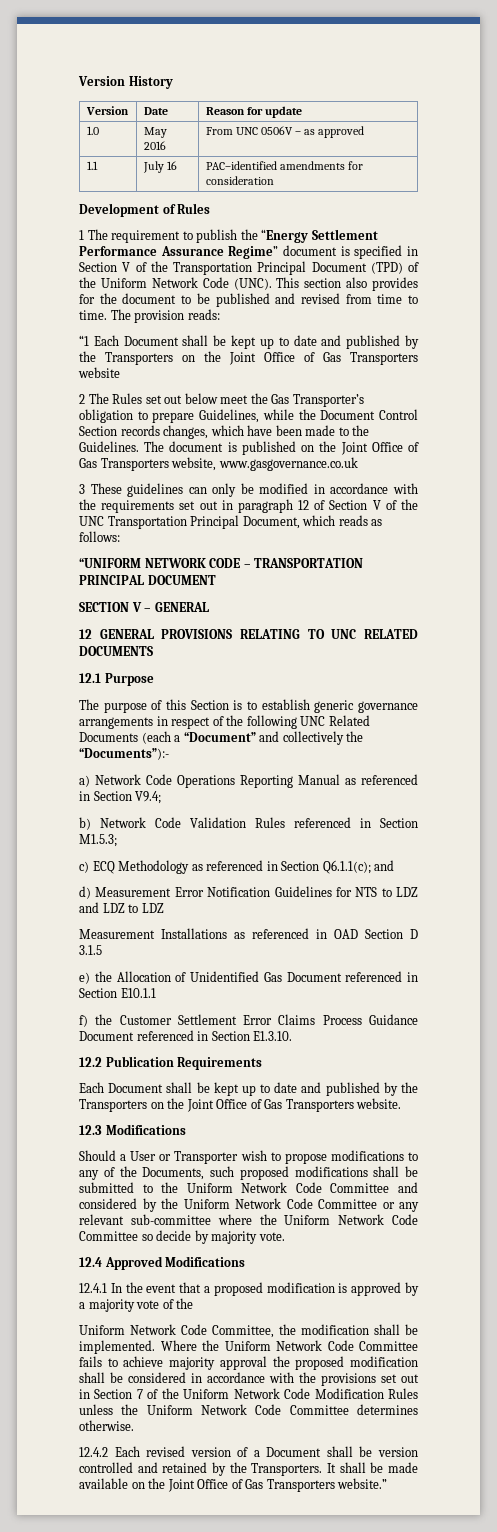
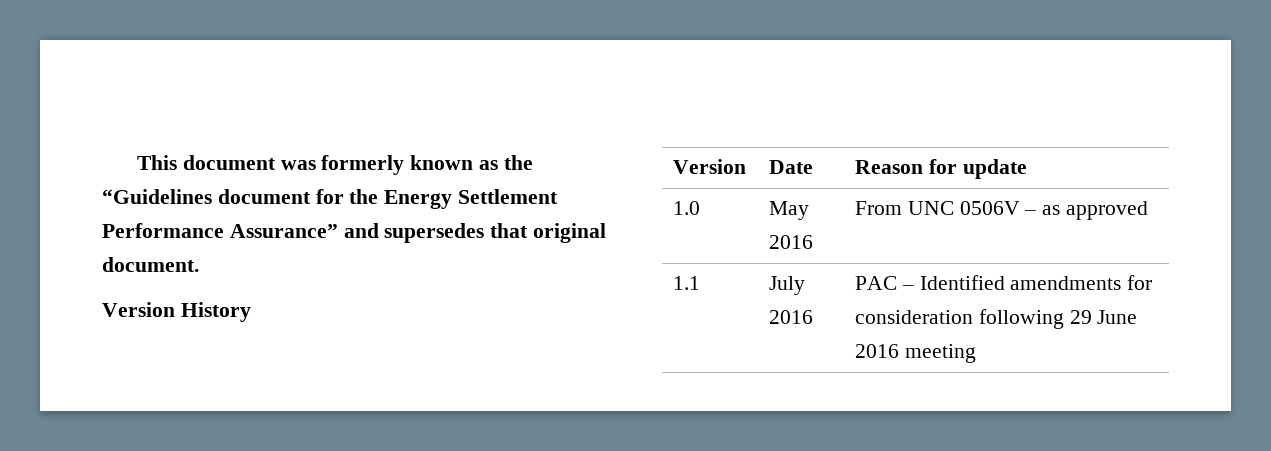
(78, 81) none -> [137,155,533,175] [102,189,559,209] [102,223,607,243] [102,257,199,272] This document was formerly known as the “Guidelines document for the Energy Settlement Performance Assurance” and supersedes that original document. //
[166,161,177,170] [205,161,277,170] 16 | PAC–identified -> [769,310,814,324] [855,275,1005,290] 2016 | PAC – Identified
[79,203,211,217] [79,229,378,243] [79,245,419,259] [79,261,419,275] [79,277,418,291] [79,293,418,307] [79,309,220,323] [79,335,419,349] [79,351,418,365] [78,367,120,378] [79,393,364,407] [79,409,419,423] [79,425,370,439] [79,441,420,455] [79,457,358,471] [79,483,419,497] [79,499,419,513] [79,515,383,529] [79,531,120,542] [79,558,364,568] [79,575,216,585] [79,602,209,612] [79,629,418,639] [79,646,153,656] [79,673,154,686] [79,699,418,713] [79,715,370,729] [79,731,364,745] [79,748,169,760] [79,774,418,788] [79,791,162,804] [79,817,418,830] [79,834,117,847] [79,860,395,874] [79,886,418,899] [79,902,164,913] [79,928,418,939] [79,945,102,955] [79,971,418,984] [79,988,156,998] [79,1014,418,1027] [79,1030,293,1041] [79,1056,263,1070] [79,1082,419,1096] [79,1098,402,1112] [79,1124,186,1135] [79,1150,418,1164] [79,1166,418,1180] [79,1182,418,1193] [79,1198,419,1212] [79,1214,418,1225] [79,1230,285,1244] [79,1256,246,1270] [79,1282,420,1296] [79,1298,194,1312] [79,1324,418,1338] [79,1340,418,1354] [79,1356,419,1370] [79,1372,419,1386] [79,1388,419,1399] [79,1404,418,1415] [79,1420,134,1431] [79,1446,419,1457] [79,1462,418,1476] [79,1478,388,1492] // Development of Rules // 1 The requirement to publish the “Energy Settlement Performance Assurance Regime” document is specified in Section V of the Transportation Principal Document (TPD) of the Uniform Network Code (UNC). This section also provides for the document to be published and revised from time to time. The provision reads: // “1 Each Document shall be kept up to date and published by the Transporters on the Joint Office of Gas Transporters website // 2 The Rules set out below meet the Gas Transporter’s obligation to prepare Guidelines, while the Document Control Section records changes, which have been made to the Guidelines. The document is published on the Joint Office of Gas Transporters website, www.gasgovernance.co.uk // 3 These guidelines can only be modified in accordance with the requirements set out in paragraph 12 of Section V of the UNC Transportation Principal Document, which reads as follows: // “UNIFORM NETWORK CODE – TRANSPORTATION PRINCIPAL DOCUMENT // SECTION V – GENERAL // 12 GENERAL PROVISIONS RELATING TO UNC RELATED DOCUMENTS // 12.1 Purpose // The purpose of this Section is to establish generic governance arrangements in respect of the following UNC Related Documents (each a “Document” and collectively the “Documents”):- // a) Network Code Operations Reporting Manual as referenced in Section V9.4; // b) Network Code Validation Rules referenced in Section M1.5.3; // c) ECQ Methodology as referenced in Section Q6.1.1(c); and // d) Measurement Error Notification Guidelines for NTS to LDZ and LDZ to LDZ // Measurement Installations as referenced in OAD Section D 3.1.5 // e) the Allocation of Unidentified Gas Document referenced in Section E10.1.1 // f) the Customer Settlement Error Claims Process Guidance Document referenced in Section E1.3.10. // 12.2 Publication Requirements // Each Document shall be kept up to date and published by the Transporters on the Joint Office of Gas Transporters website. // 12.3 Modifications // Should a User or Transporter wish to propose modifications to any of the Documents, such proposed modifications shall be submitted to the Uniform Network Code Committee and considered by the Uniform Network Code Committee or any relevant sub-committee where the Uniform Network Code Committee so decide by majority vote. // 12.4 Approved Modifications // 12.4.1 In the event that a proposed modification is approved by a majority vote of the // Uniform Network Code Committee, the modification shall be implemented. Where the Uniform Network Code Committee fails to achieve majority approval the proposed modification shall be considered in accordance with the provisions set out in Section 7 of the Uniform Network Code Modification Rules unless the Uniform Network Code Committee determines otherwise. // 12.4.2 Each revised version of a Document shall be version controlled and retained by the Transporters. It shall be made available on the Joint Office of Gas Transporters website.” -> [978,309,1138,329] [855,344,976,363] following 29 June 2016 meeting

